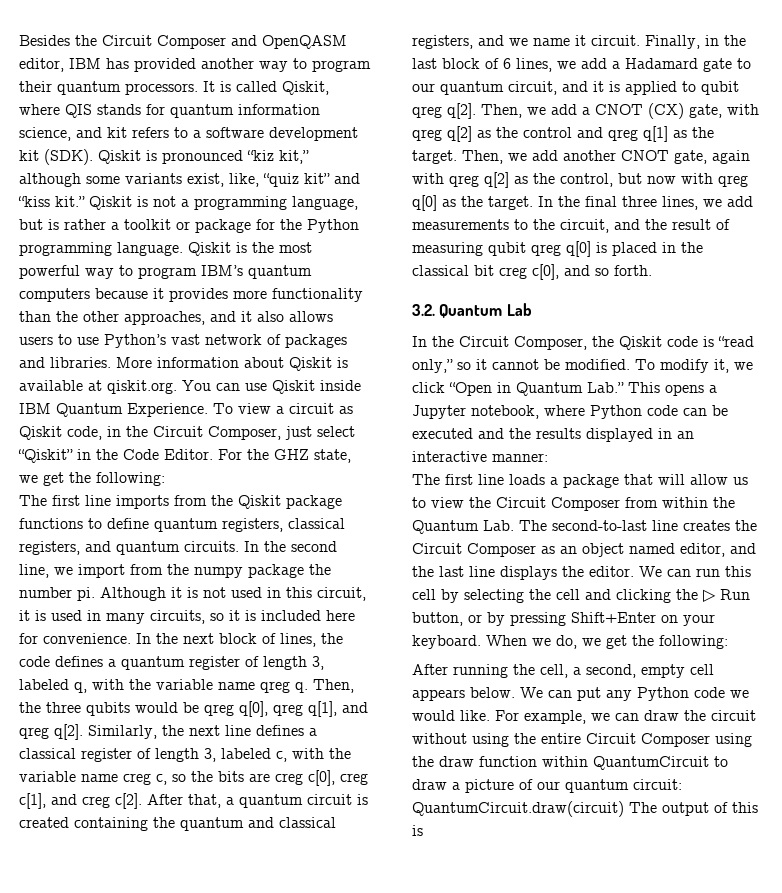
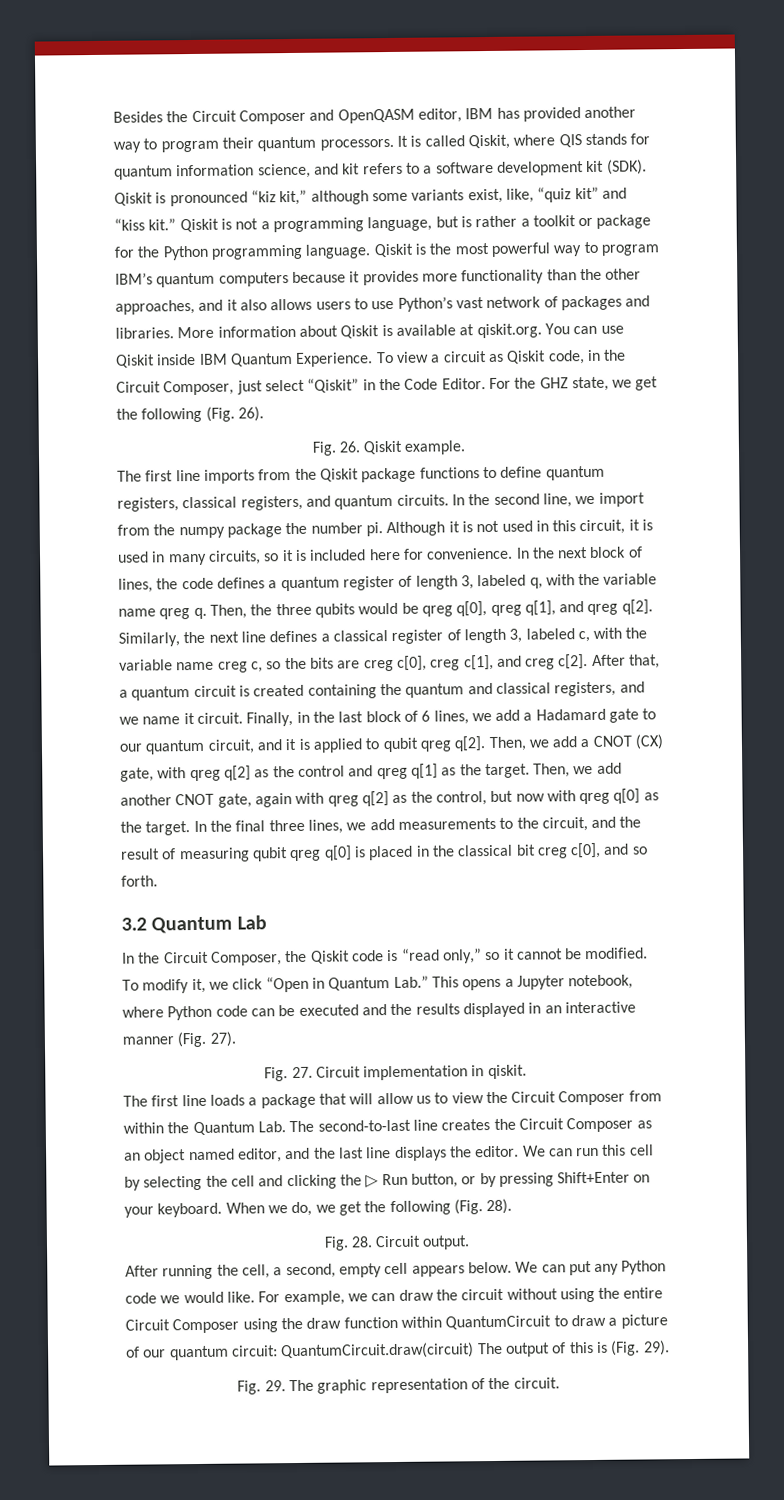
[96,472,165,486] following: -> [141,406,264,423] [311,440,467,456] following (Fig. 26). // Fig. 26. Qiskit example.
[412,304,435,316] 3.2. -> [121,917,147,931] 3.2
[492,453,548,462] manner: -> [122,1031,236,1048] [264,1064,527,1082] manner (Fig. 27). // Fig. 27. Circuit implementation in qiskit.
[659,635,728,649] following: -> [389,1198,513,1216] [323,1235,471,1251] following (Fig. 28). // Fig. 28. Circuit output.
(423, 830) none -> [610,1340,670,1356] [237,1377,560,1395] (Fig. 29). // Fig. 29. The graphic representation of the circuit.

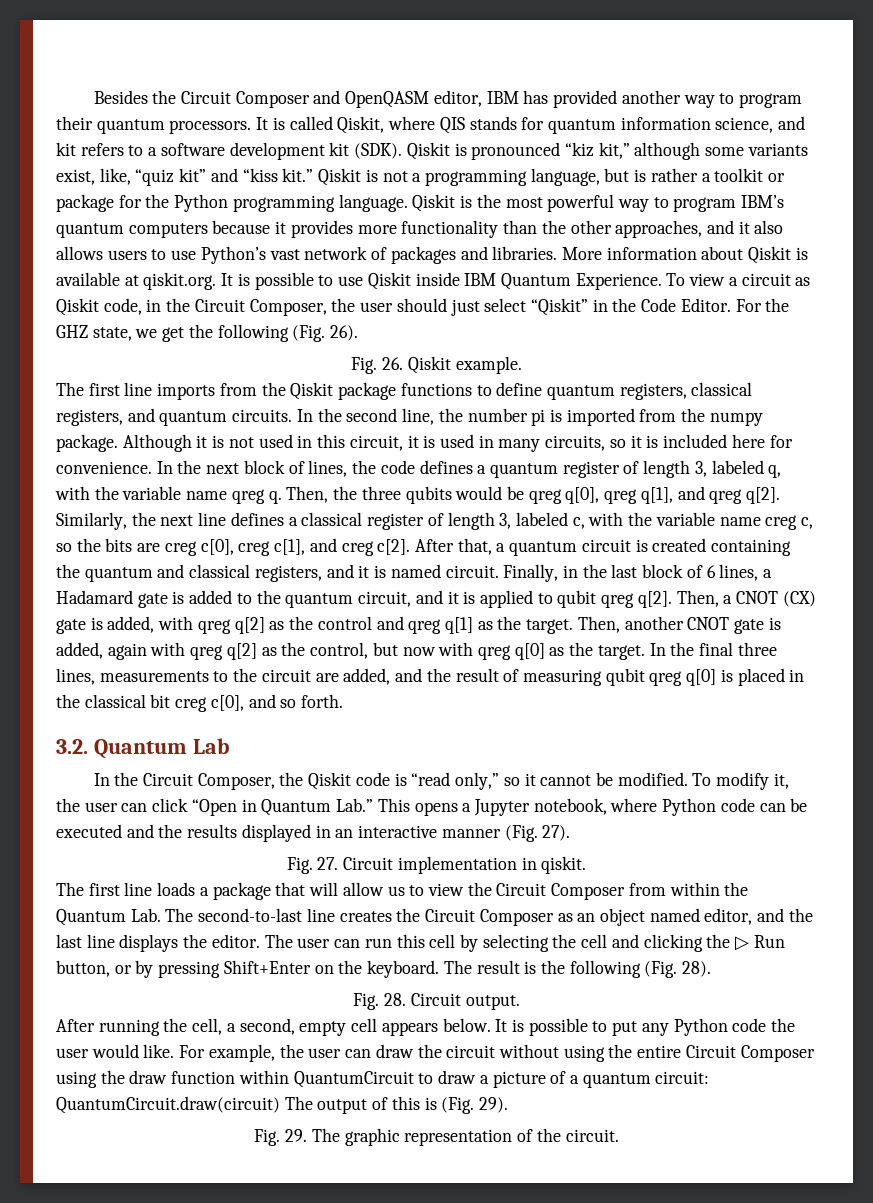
[544,323,598,335] You can -> [221,272,334,290] It is possible to
(235, 388) none -> [331,298,447,312] the user should
[575,492,645,507] [117,522,383,539] we import from the numpy package the number pi. -> [438,408,763,426] [56,434,118,452] the number pi is imported from the numpy package.
[119,712,195,725] we name it -> [358,564,441,578] it is named
[471,709,521,722] we add -> (759, 572) none
[642,708,657,720] [119,743,143,752] to our -> [172,590,281,604] is added to the
[528,736,578,748] we add -> (719, 598) none
[120,767,154,782] gate, -> [56,616,155,634] gate is added,
[573,762,622,775] [120,793,252,808] we add another CNOT gate, -> [624,616,781,634] [56,642,103,659] another CNOT gate is added,
[346,818,395,831] we add -> (95, 676) none
[541,817,588,832] circuit, -> [261,668,391,685] circuit are added,
[121,917,147,931] 3.2 -> [56,739,88,754] 3.2.
[208,981,229,990] we -> [56,798,148,812] the user can
[522,1145,546,1157] We -> [264,934,331,948] The user
[124,1201,362,1218] your keyboard. When we do, we get -> [338,960,537,978] the keyboard. The result is
[515,1261,566,1273] We can -> [495,1018,608,1036] It is possible to
[160,1295,181,1304] we -> [771,1018,796,1032] [56,1048,89,1058] the user
[347,1293,368,1302] we -> [279,1044,342,1058] the user
[143,1349,167,1358] our -> [569,1075,579,1084] a

